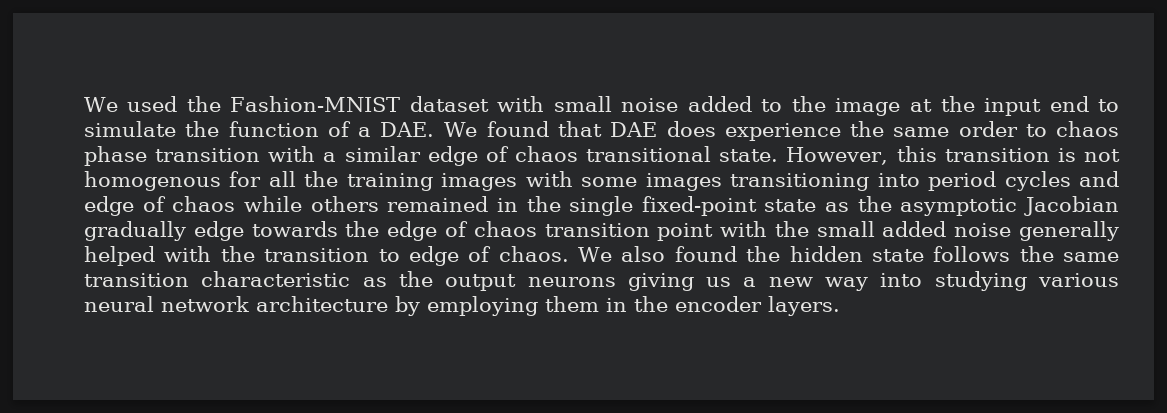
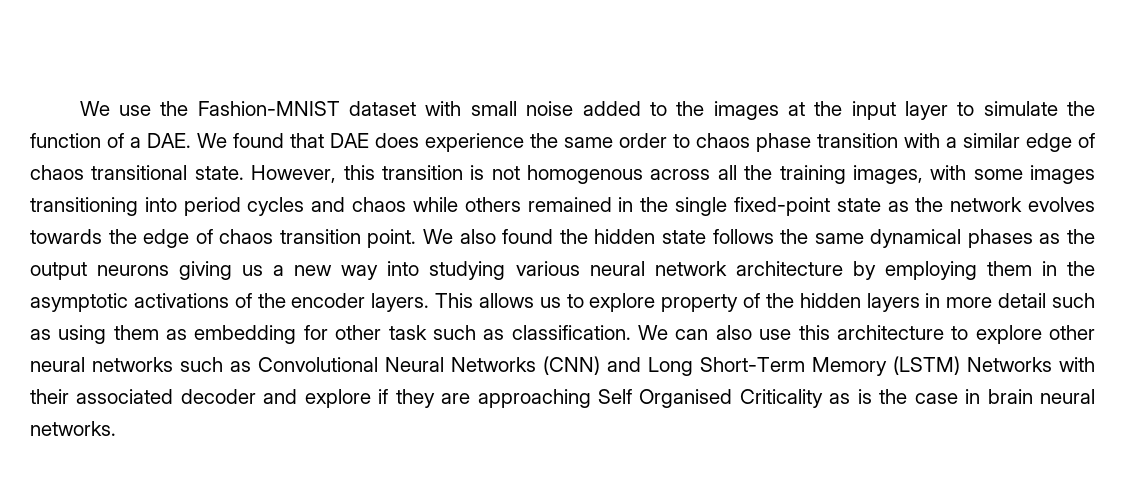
[84,96,178,112] We used -> [79,101,152,116] We use
[835,98,901,116] image -> [713,101,779,120] images
[1049,96,1089,112] end -> [904,101,948,120] layer
[229,171,262,187] for -> [650,169,711,180] across
[441,173,518,191] images -> [852,165,923,184] images,
[84,196,166,216] edge of -> (346, 204) none
[900,196,1119,216] [84,221,244,241] asymptotic Jacobian gradually edge -> [950,197,1096,212] network evolves
[657,221,1120,241] [84,246,569,266] point with the small added noise generally helped with the transition to edge of chaos. -> [367,229,417,248] point.
[84,271,351,287] transition characteristic -> [870,229,1033,248] dynamical phases
[675,296,840,316] encoder layers. -> [30,293,1096,312] [30,325,1095,344] [30,356,1095,376] [30,389,1096,408] [30,421,116,436] asymptotic activations of the encoder layers. This allows us to explore property of the hidden layers in more detail such as using them as embedding for other task such as classification. We can also use this architecture to explore other neural networks such as Convolutional Neural Networks (CNN) and Long Short-Term Memory (LSTM) Networks with their associated decoder and explore if they are approaching Self Organised Criticality as is the case in brain neural networks.

